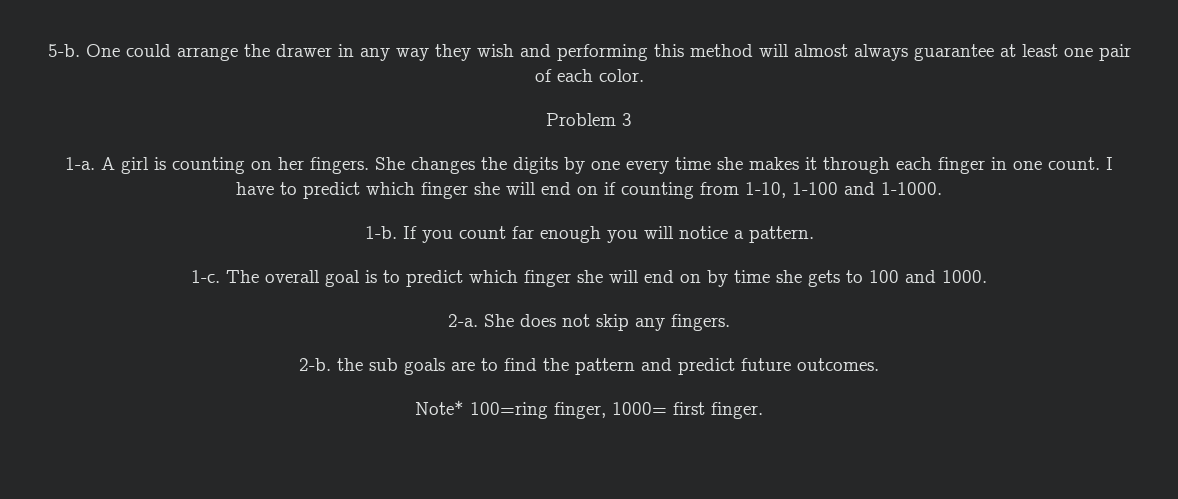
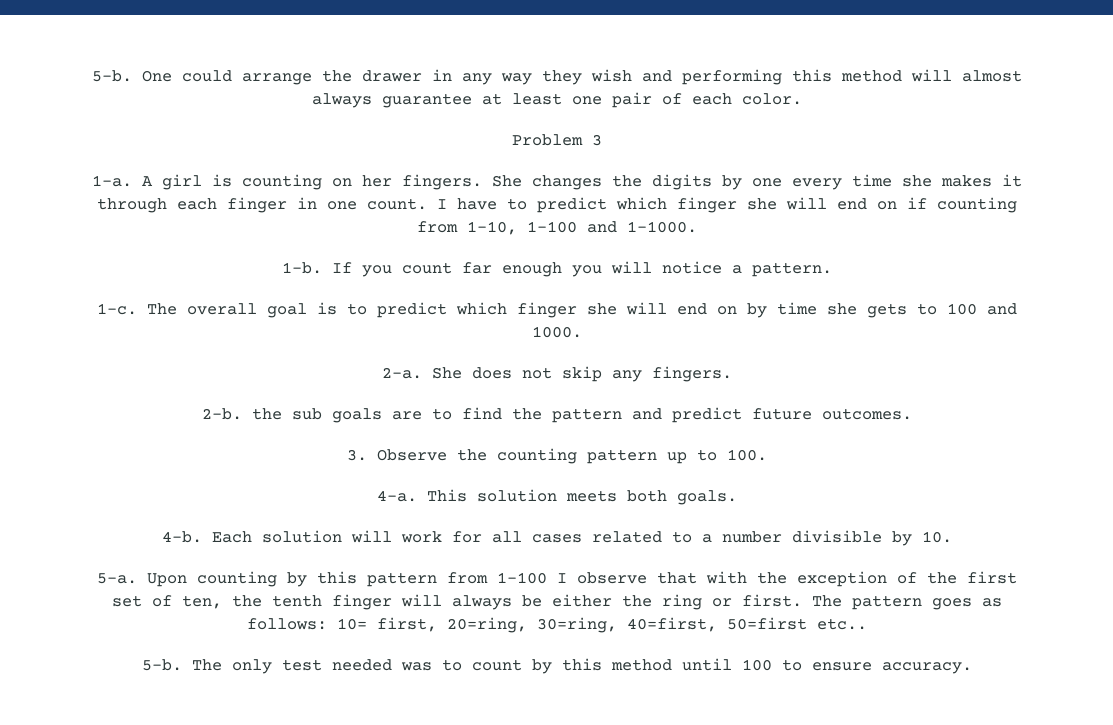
[415,400,763,419] Note* 100=ring finger, 1000= first finger. -> [346,448,767,464] [376,489,737,505] [161,530,952,546] [96,571,1017,587] [111,594,1002,610] [246,617,867,633] [141,658,972,674] 3. Observe the counting pattern up to 100. // 4-a. This solution meets both goals. // 4-b. Each solution will work for all cases related to a number divisible by 10. // 5-a. Upon counting by this pattern from 1-100 I observe that with the exception of the first set of ten, the tenth finger will always be either the ring or first. The pattern goes as follows: 10= first, 20=ring, 30=ring, 40=first, 50=first etc.. // 5-b. The only test needed was to count by this method until 100 to ensure accuracy.

